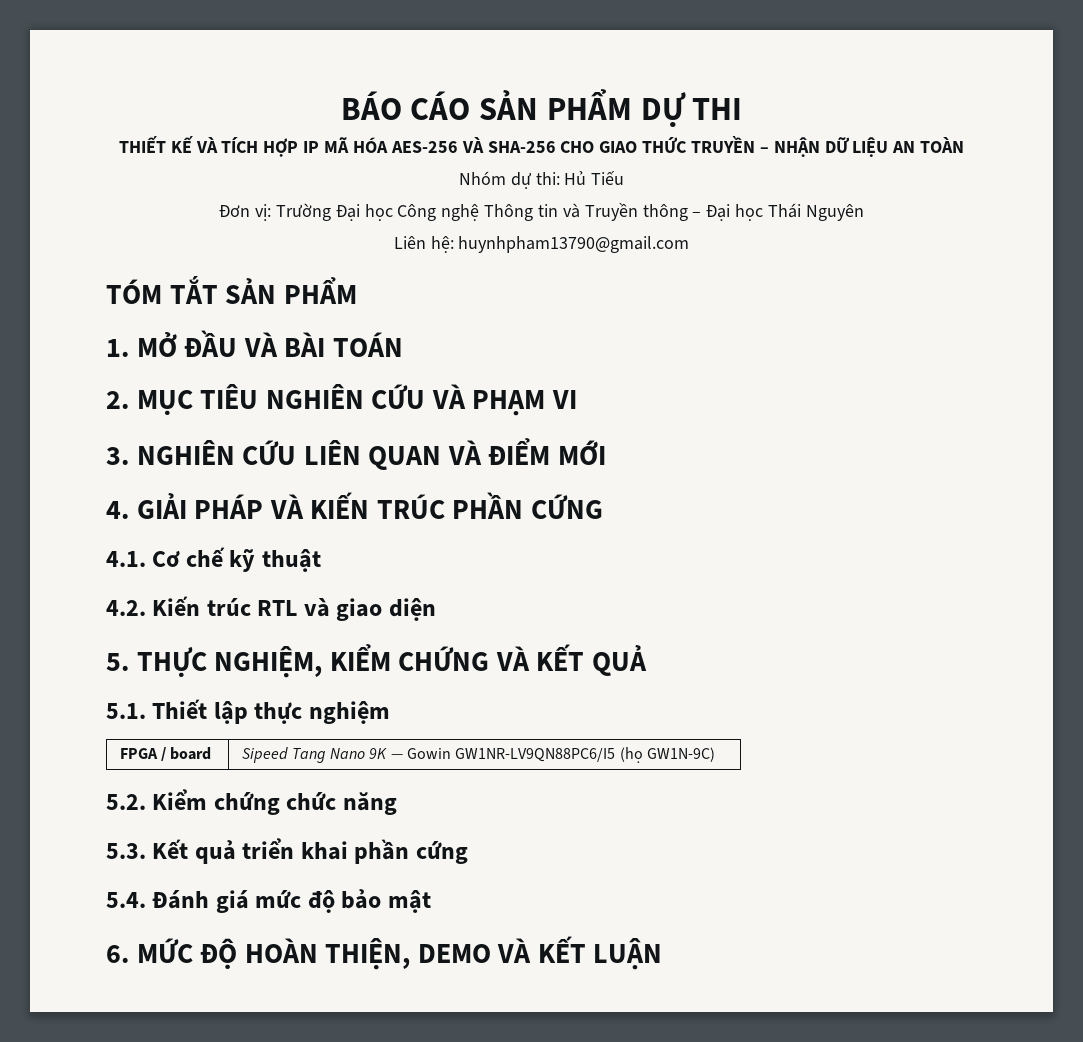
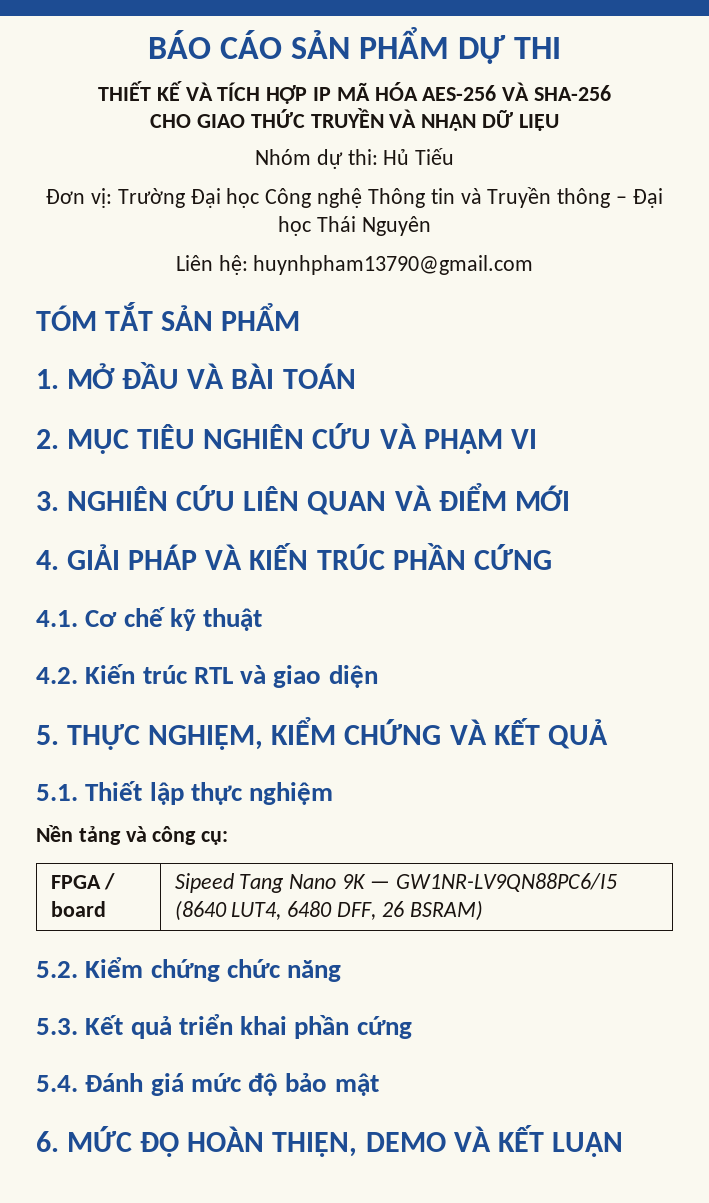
(556, 147) none -> (612, 93) //
[759,147,769,153] – -> [389,109,417,128] VÀ
[892,137,965,153] AN TOÀN -> (559, 122) none
(390, 712) none -> [36,825,229,845] // Nền tảng và công cụ:
[407,747,716,763] Gowin GW1NR-LV9QN88PC6/I5 (họ GW1N-9C) -> [395,873,617,892] [174,900,483,921] GW1NR-LV9QN88PC6/I5 (8640 LUT4, 6480 DFF, 26 BSRAM)

